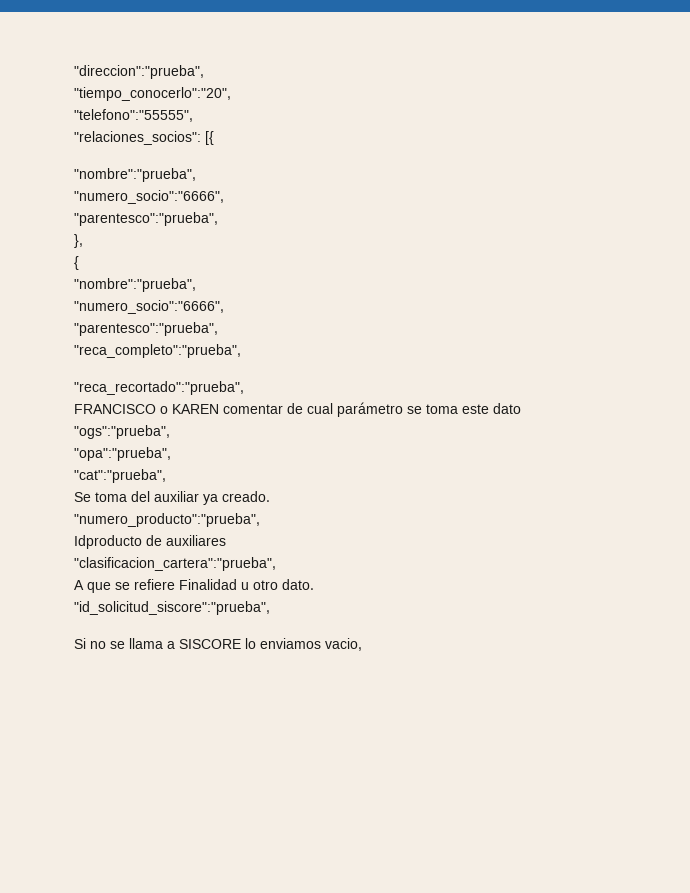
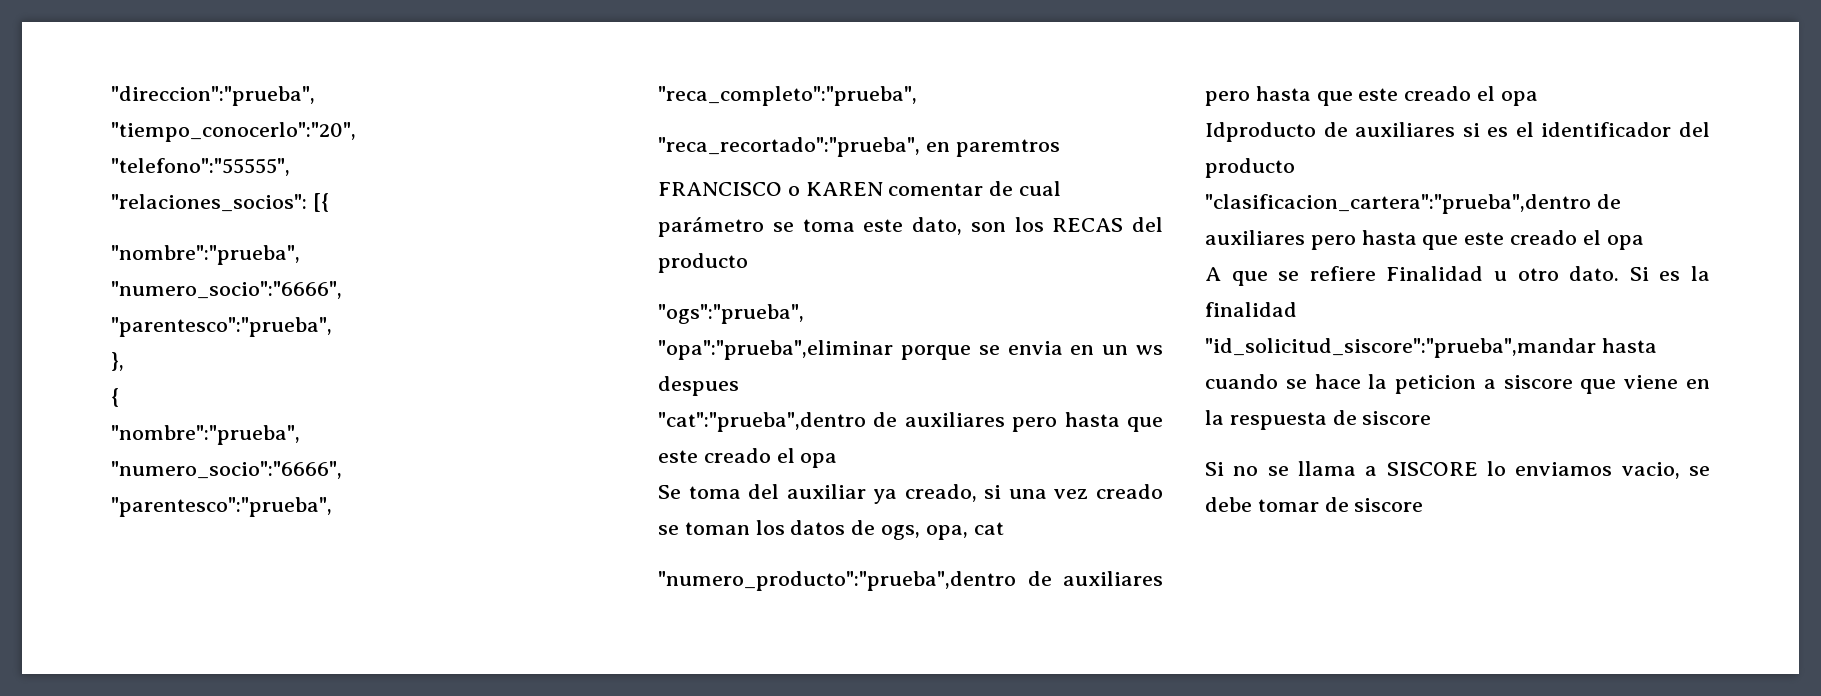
(244, 388) none -> [925,139,1060,157] en paremtros
[493,403,521,414] [74,425,170,439] [74,447,171,461] [74,469,166,483] dato // "ogs":"prueba", // "opa":"prueba", // "cat":"prueba", -> [912,217,1163,235] [658,253,748,273] [658,304,804,324] [658,340,1163,360] [658,376,739,396] [658,412,1163,432] [658,448,838,468] dato, son los RECAS del producto // "ogs":"prueba", // "opa":"prueba",eliminar porque se envia en un ws despues // "cat":"prueba",dentro de auxiliares pero hasta que este creado el opa
[222,491,270,502] [74,513,260,527] [74,535,226,549] [74,557,276,571] creado. // "numero_producto":"prueba", // Idproducto de auxiliares // "clasificacion_cartera":"prueba", -> [904,484,1163,502] [658,520,1004,540] [658,571,1163,591] [1205,86,1538,106] [1205,122,1710,142] [1205,158,1295,178] [1205,194,1621,214] [1205,230,1644,250] creado, si una vez creado se toman los datos de ogs, opa, cat // "numero_producto":"prueba",dentro de auxiliares pero hasta que este creado el opa // Idproducto de auxiliares si es el identificador del producto // "clasificacion_cartera":"prueba",dentro de auxiliares pero hasta que este creado el opa
[74,601,270,615] // "id_solicitud_siscore":"prueba", -> [1629,266,1710,281] [1205,302,1297,317] [1205,338,1657,358] [1205,374,1710,394] [1205,410,1432,430] Si es la finalidad // "id_solicitud_siscore":"prueba",mandar hasta cuando se hace la peticion a siscore que viene en la respuesta de siscore
(362, 644) none -> [1689,466,1710,476] [1205,497,1424,512] se debe tomar de siscore

